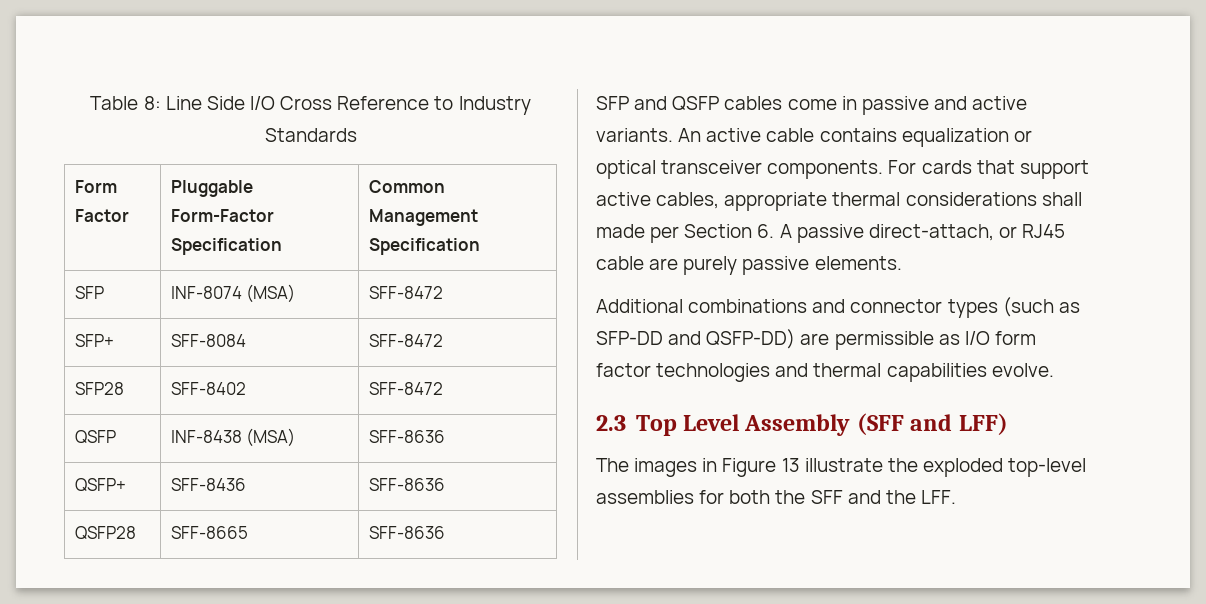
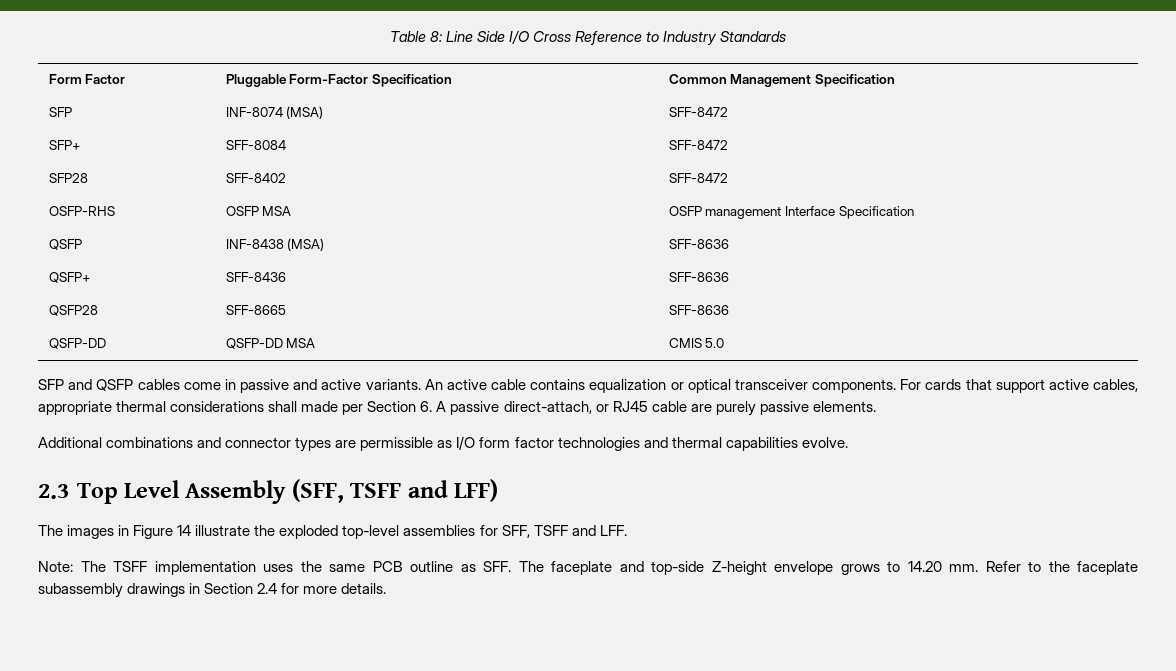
(443, 388) none -> [48,206,115,216] [225,206,292,216] [668,206,914,219] // OSFP-RHS | OSFP MSA | OSFP management Interface Specification
(445, 532) none -> [48,338,106,349] [225,338,316,349] [668,338,725,348] // QSFP-DD | QSFP-DD MSA | CMIS 5.0
[1002,297,1080,317] [596,329,796,349] (such as SFP-DD and QSFP-DD) -> (332, 444) none
[856,413,904,435] (SFF -> [291,479,402,503] (SFF, TSFF
[781,458,800,472] 13 -> [177,525,192,536] 14
[729,490,956,504] both the SFF and the LFF. -> [501,525,627,538] [38,561,1138,575] [38,583,387,598] SFF, TSFF and LFF. // Note: The TSFF implementation uses the same PCB outline as SFF. The faceplate and top-side Z-height envelope grows to 14.20 mm. Refer to the faceplate subassembly drawings in Section 2.4 for more details.

